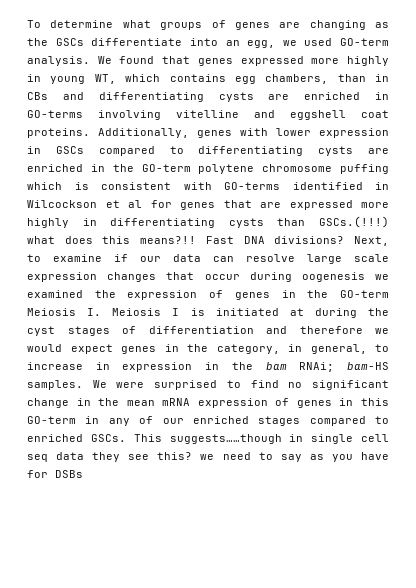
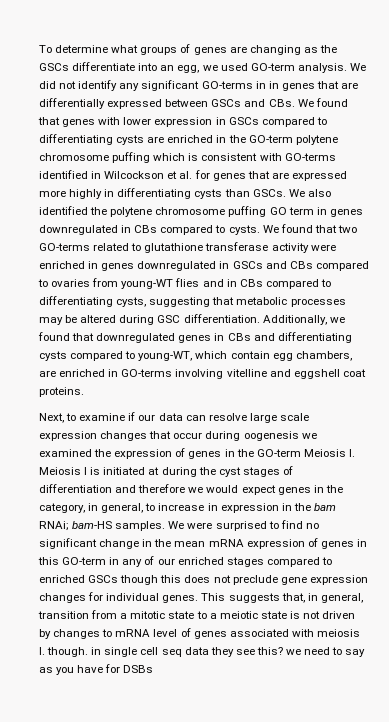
[119,56,389,66] [27,74,389,84] [27,92,389,102] [27,110,389,120] [27,128,189,138] found that genes expressed more highly in young WT, which contains egg chambers, than in CBs and differentiating cysts are enriched in GO-terms involving vitelline and eggshell coat proteins. Additionally, -> [39,80,359,91] [39,98,348,109] [38,117,60,125] did not identify any significant GO-terms in in genes that are differentially expressed between GSCs and CBs. We found that
[128,200,142,208] al -> [179,171,193,179] al.
[319,216,389,228] [27,236,345,244] GSCs.(!!!) what does this means?!! Fast DNA divisions? -> [252,189,331,197] [39,206,363,217] [39,224,357,235] [39,242,336,253] [39,261,369,271] [38,278,331,289] [39,296,346,307] [39,314,345,325] [38,332,352,343] [39,351,352,361] [39,369,366,379] [39,387,84,397] GSCs. We also identified the polytene chromosome puffing GO term in genes downregulated in CBs compared to cysts. We found that two GO-terms related to glutathione transferase activity were enriched in genes downregulated in GSCs and CBs compared to ovaries from young-WT flies and in CBs compared to differentiating cysts, suggesting that metabolic processes may be altered during GSC differentiation. Additionally, we found that downregulated genes in CBs and differentiating cysts compared to young-WT, which contain egg chambers, are enriched in GO-terms involving vitelline and eggshell coat proteins. //
[90,434,282,444] GSCs. This suggests……though -> [88,575,368,585] [39,592,363,603] [38,610,356,619] [39,628,360,639] [39,647,89,657] GSCs though this does not preclude gene expression changes for individual genes. This suggests that, in general, transition from a mitotic state to a meiotic state is not driven by changes to mRNA level of genes associated with meiosis I. though.

